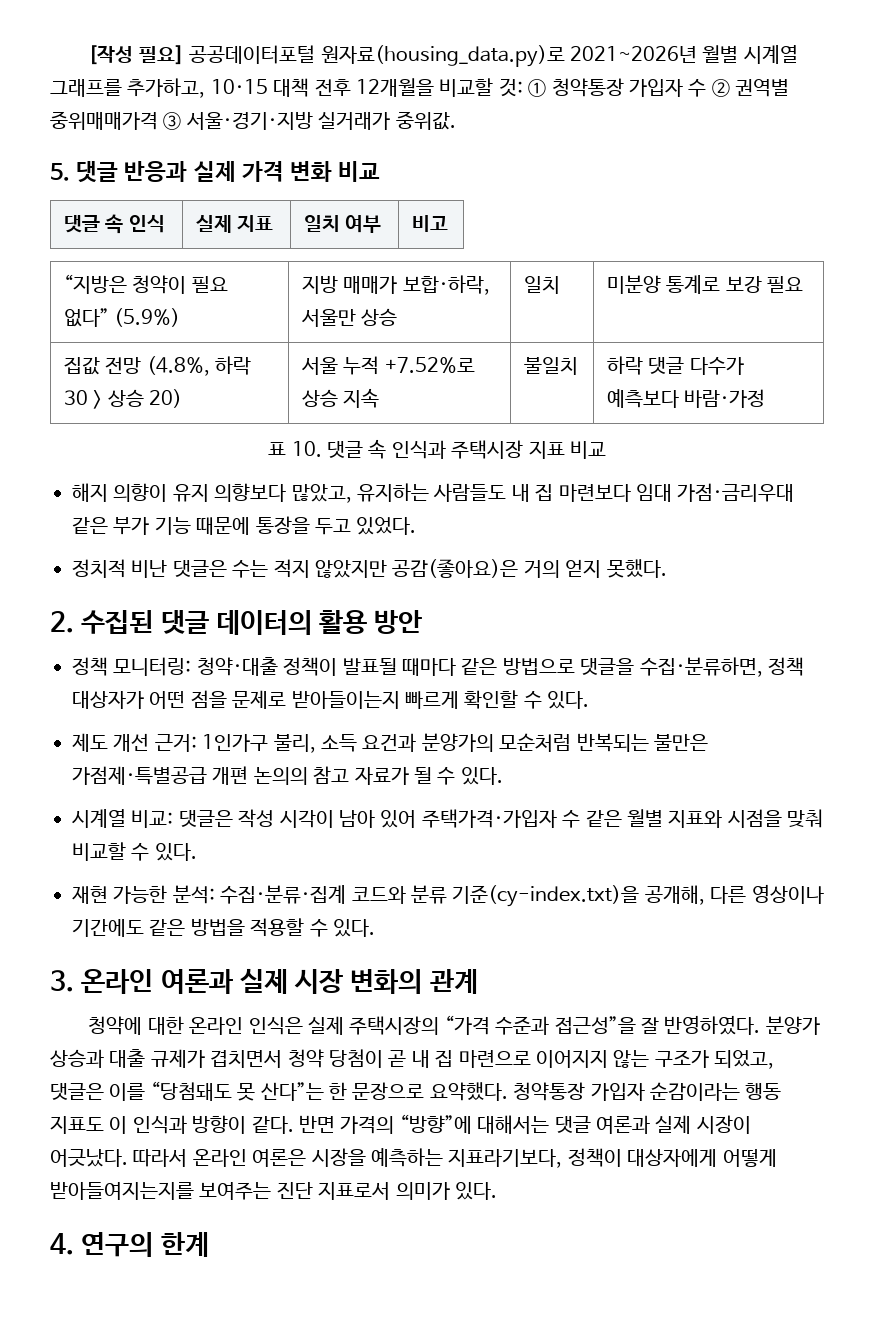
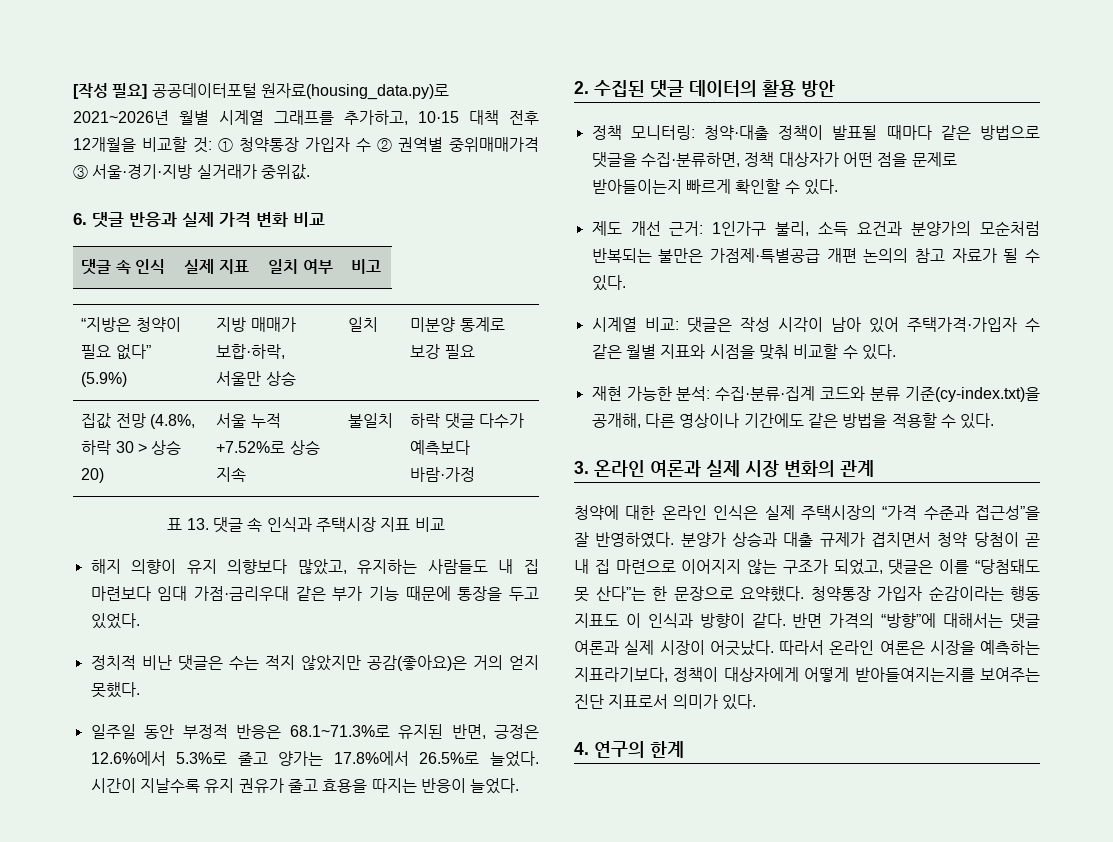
[50,163,70,181] 5. -> [73,213,87,225] 6.
[291,441,322,457] 10. -> [186,518,209,530] 13.
(667, 568) none -> [90,724,539,739] [90,751,539,767] [90,778,520,794] // 일주일 동안 부정적 반응은 68.1~71.3%로 유지된 반면, 긍정은 12.6%에서 5.3%로 줄고 양가는 17.8%에서 26.5%로 늘었다. 시간이 지날수록 유지 권유가 줄고 효용을 따지는 반응이 늘었다.

